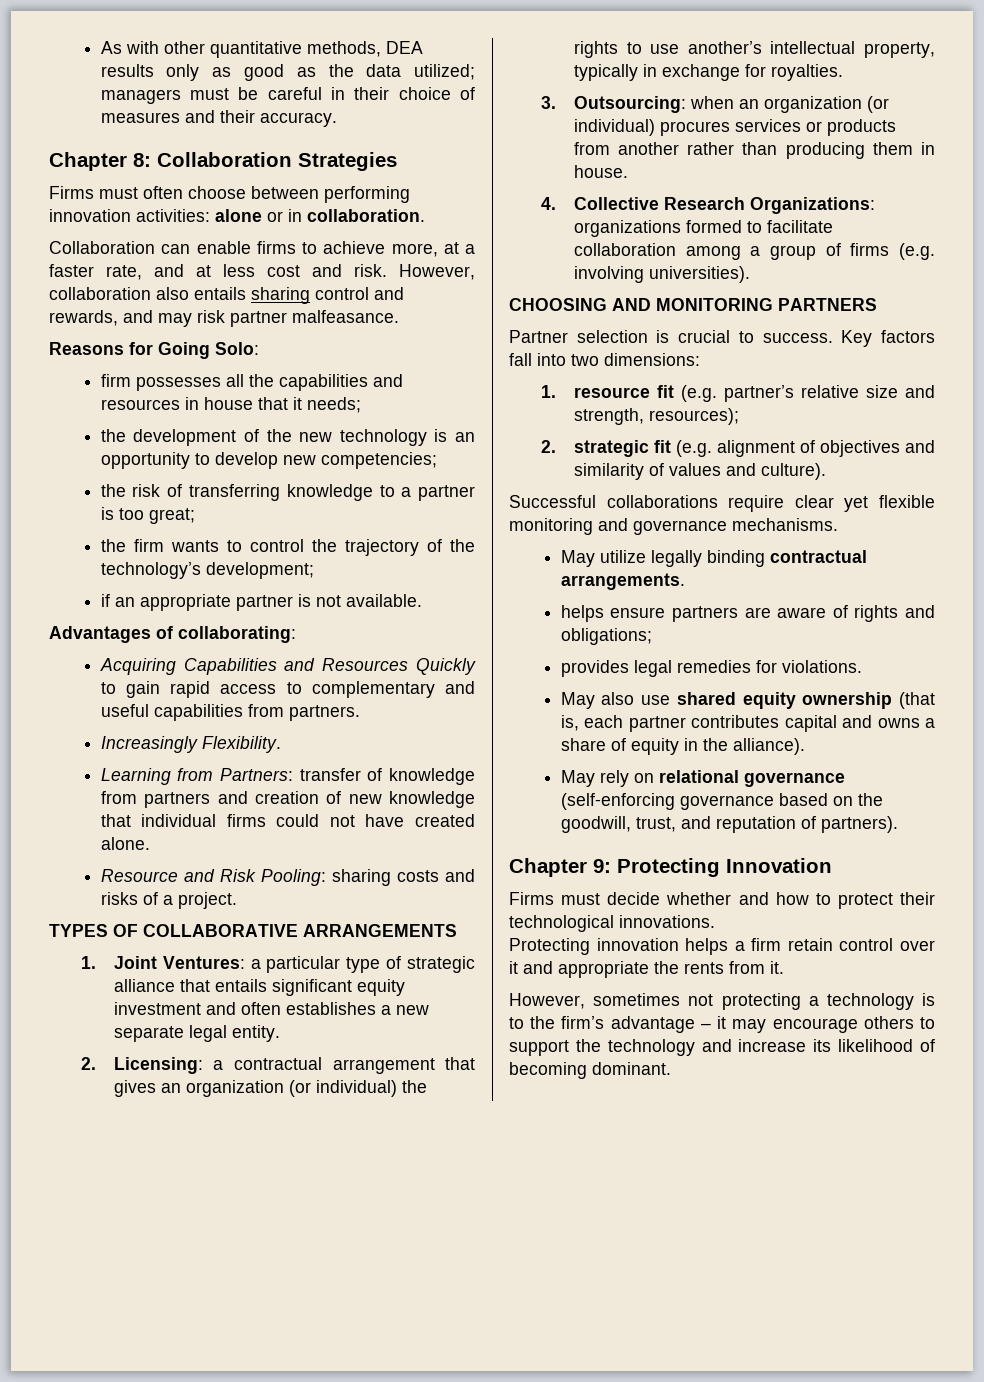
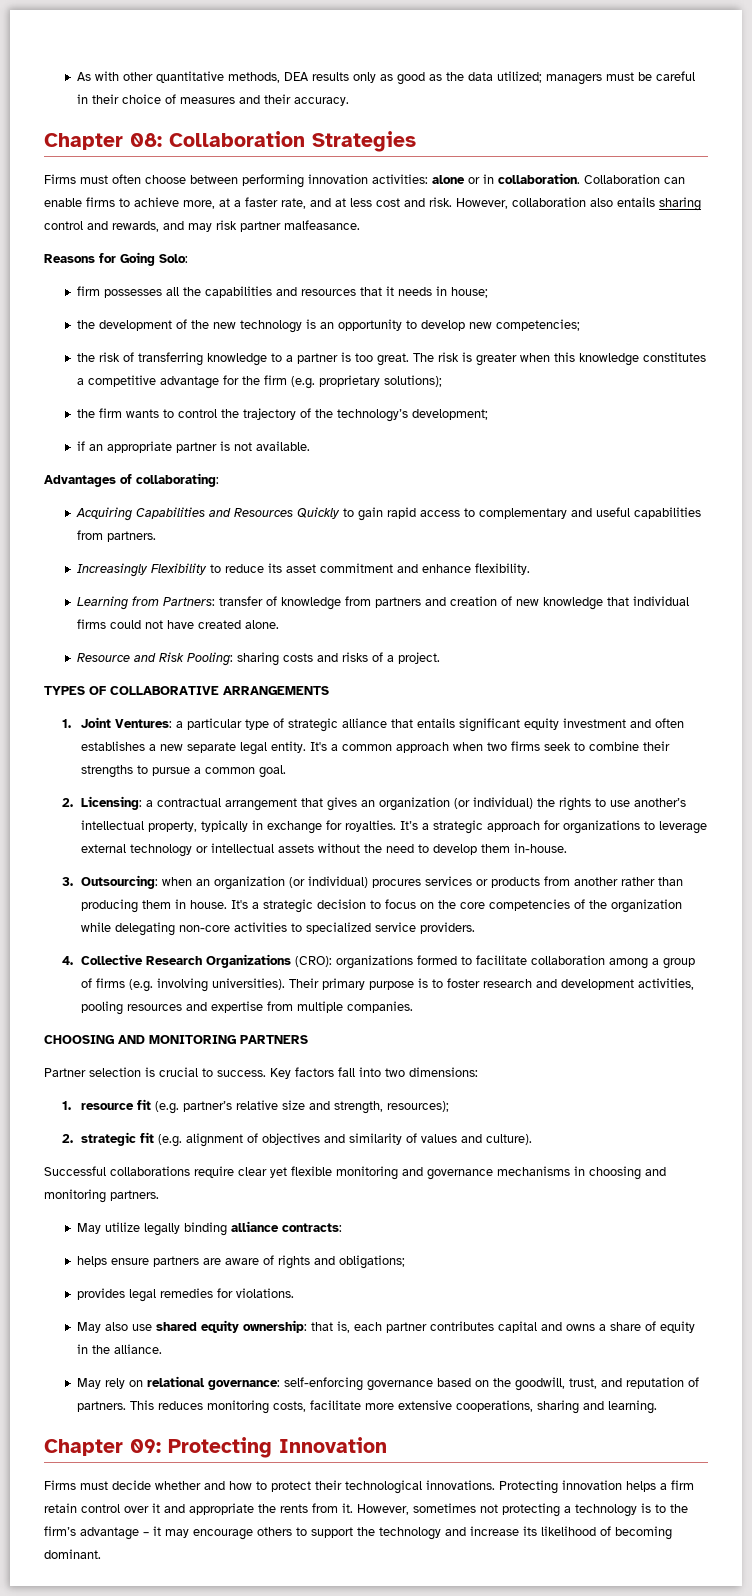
[133,153,151,167] 8: -> [130,133,162,147] 08:
(425, 215) // -> (580, 178) none
[184,397,361,413] in house that it needs; -> [359,286,488,298] that it needs in house;
[148,508,195,524] great; -> [376,352,706,366] [76,375,442,389] great. The risk is greater when this knowledge constitutes a competitive advantage for the firm (e.g. proprietary solutions);
[201,736,281,753] Flexibility. -> [150,563,530,575] Flexibility to reduce its asset commitment and enhance flexibility.
(280, 1033) none -> [309,741,670,753] [80,765,286,778] It's a common approach when two firms seek to combine their strengths to pursue a common goal.
(843, 72) none -> [399,820,707,834] [80,843,567,857] It’s a strategic approach for organizations to leverage external technology or intellectual assets without the need to develop them in-house.
(628, 171) none -> [230,899,682,913] [80,922,475,936] It's a strategic decision to focus on the core competencies of the organization while delegating non-core activities to specialized service providers.
[749,197,875,214] Organizations: -> [205,954,332,968] Organizations (CRO):
(750, 274) none -> [288,978,694,990] [80,1001,413,1015] Their primary purpose is to foster research and development activities, pooling resources and expertise from multiple companies.
[732,518,838,531] mechanisms. -> [497,1166,666,1180] [44,1189,159,1203] mechanisms in choosing and monitoring partners.
[769,550,867,563] [560,573,685,590] contractual arrangements. -> [230,1221,342,1232] alliance contracts:
[802,692,935,709] ownership (that -> [242,1320,333,1333] ownership: that
[732,738,805,755] alliance). -> [113,1344,162,1354] alliance.
[743,772,845,787] [560,793,675,810] governance (self-enforcing -> [207,1377,363,1391] governance: self-enforcing
[820,816,898,833] [509,858,611,877] partners). // Chapter 9: -> [76,1400,657,1414] [44,1439,161,1456] partners. This reduces monitoring costs, facilitate more extensive cooperations, sharing and learning. // Chapter 09:
(715, 921) // -> (495, 1485) none
(784, 967) // -> (353, 1508) none

